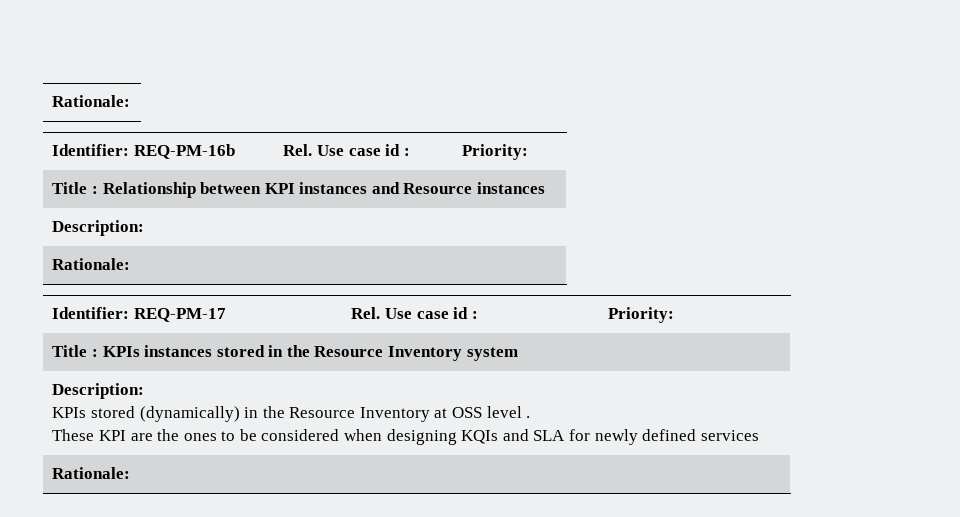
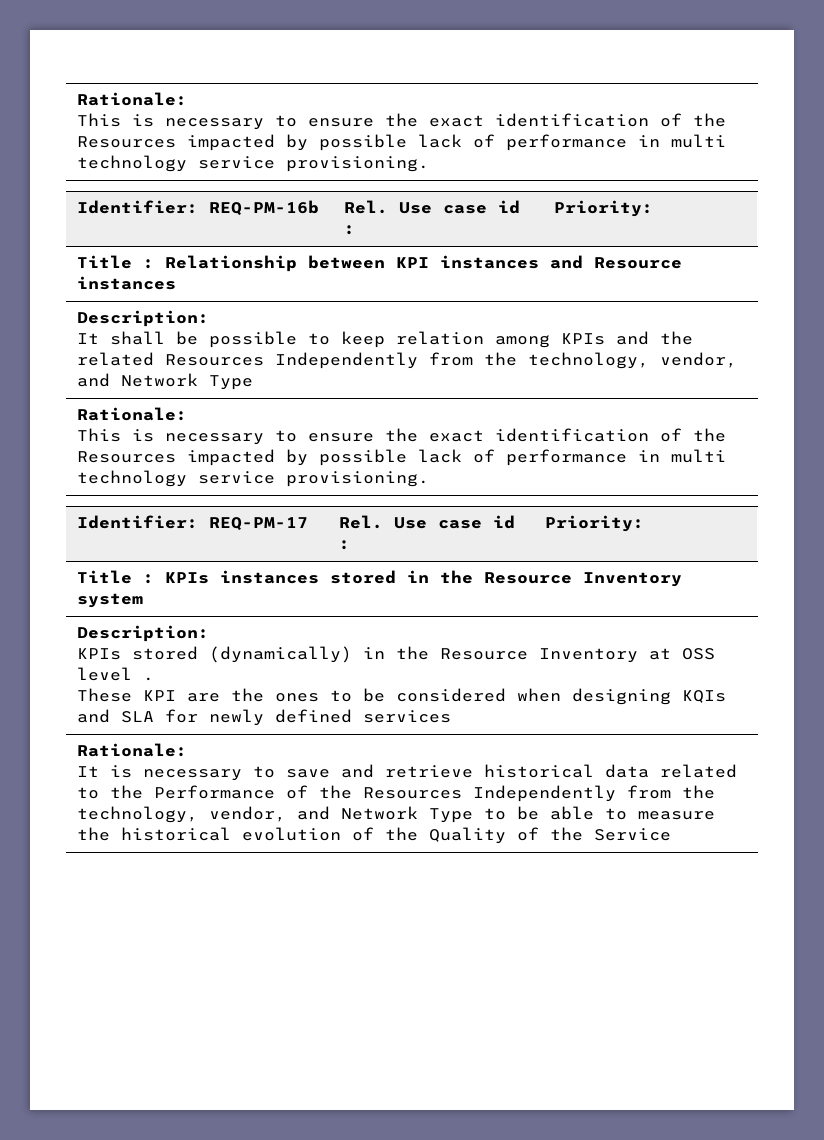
[52,95,131,107] Rationale: -> [77,92,188,106] [77,113,727,130] [77,134,727,151] [77,155,430,172] Rationale: // This is necessary to ensure the exact identification of the Resources impacted by possible lack of performance in multi technology service provisioning.
[52,258,131,270] // Rationale: -> [77,331,694,348] [77,352,738,369] [77,373,254,390] [77,407,188,421] [77,428,727,445] [77,449,727,466] [77,470,430,487] // It shall be possible to keep relation among KPIs and the related Resources Independently from the technology, vendor, and Network Type // Rationale: // This is necessary to ensure the exact identification of the Resources impacted by possible lack of performance in multi technology service provisioning.
(131, 473) none -> [77,764,738,781] [77,785,716,802] [77,806,716,823] [77,827,672,844] // It is necessary to save and retrieve historical data related to the Performance of the Resources Independently from the technology, vendor, and Network Type to be able to measure the historical evolution of the Quality of the Service

